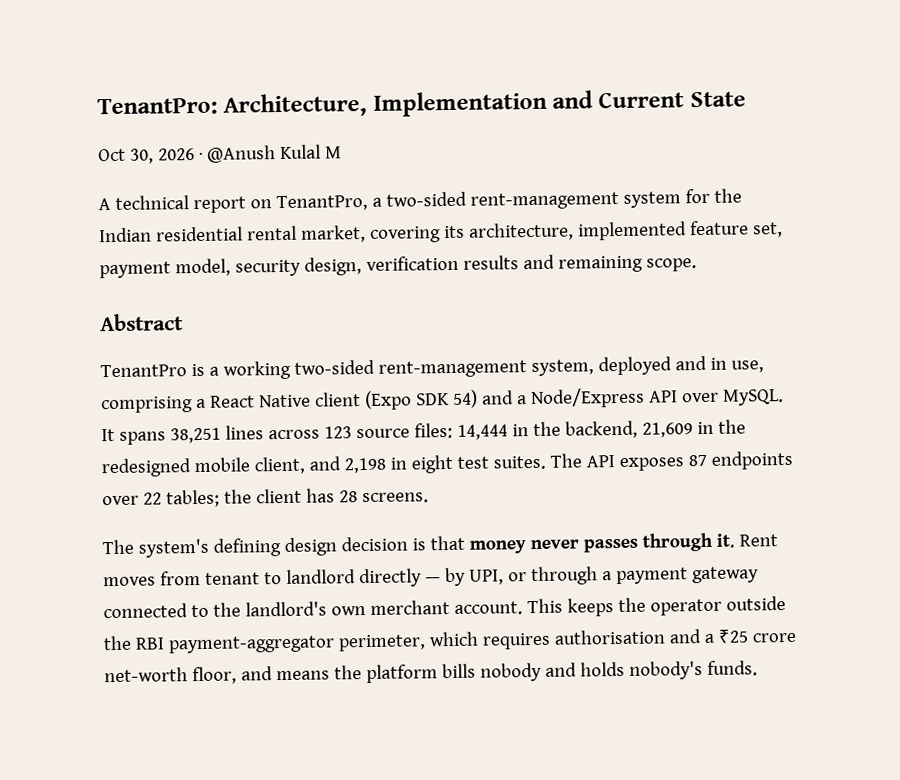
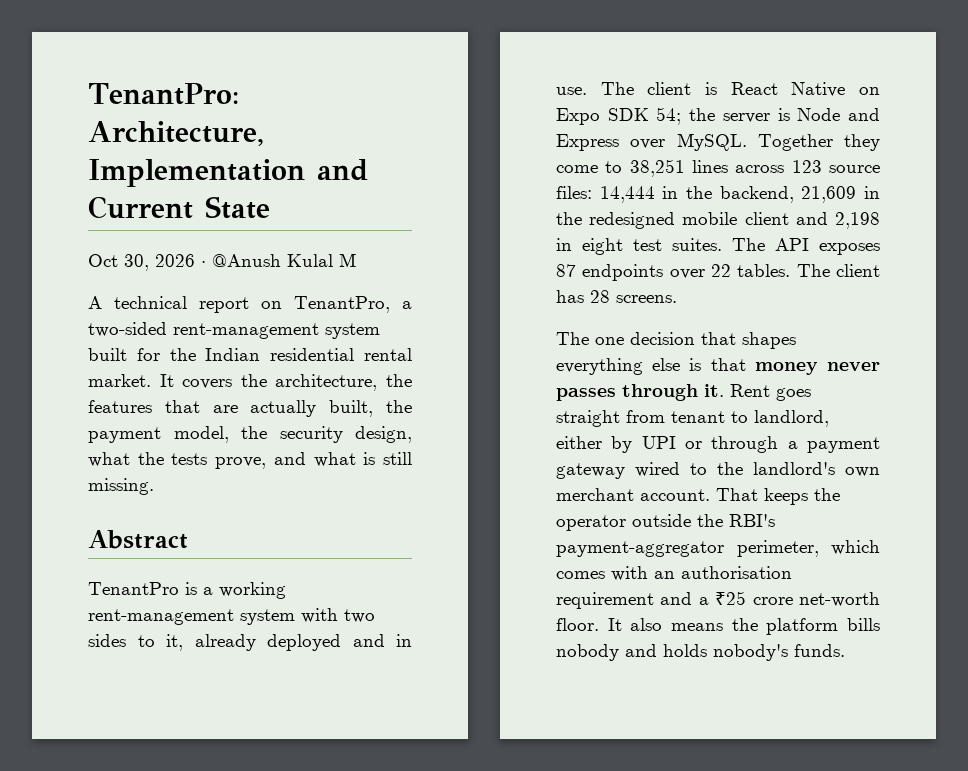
(681, 199) none -> [88,348,127,361] built
[300,220,783,243] market, covering its architecture, implemented feature set, -> [88,374,412,391] [88,400,413,417] market. It covers the architecture, the features that are actually built, the
(231, 267) none -> [241,426,267,439] the
[365,254,697,273] verification results and remaining scope. -> [88,452,412,469] [88,478,154,495] what the tests prove, and what is still missing.
[293,355,764,378] [101,387,784,414] [101,428,166,445] two-sided rent-management system, deployed and in use, comprising a React Native client (Expo SDK 54) and a Node/Express API over MySQL. It spans -> [88,608,375,625] [88,634,412,651] [556,82,880,97] [556,107,880,125] [556,133,880,151] [556,161,623,173] rent-management system with two sides to it, already deployed and in use. The client is React Native on Expo SDK 54; the server is Node and Express over MySQL. Together they come to
[253,456,305,475] client, -> [744,212,789,225] client
[165,489,252,508] tables; the -> [737,264,830,277] tables. The
[137,536,408,558] system's defining design decision -> [595,332,796,349] [556,358,681,375] one decision that shapes everything else
[103,576,156,587] moves -> [776,388,811,401] [556,410,620,427] goes straight
[285,567,504,588] landlord directly — by UPI, -> [754,410,829,427] [556,436,676,453] landlord, either by UPI
[103,603,188,619] connected -> [635,462,680,477] wired
[526,598,563,614] This -> [716,488,758,501] That
[134,637,165,650] RBI -> [729,514,775,527] RBI's
[481,629,666,650] requires authorisation -> [556,566,792,581] [556,592,654,609] comes with an authorisation requirement
[191,666,273,685] floor, and -> [556,618,663,631] floor. It also

